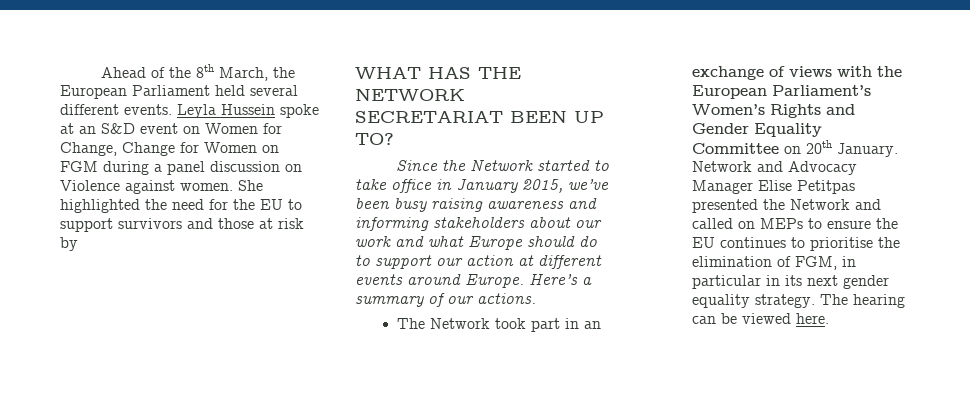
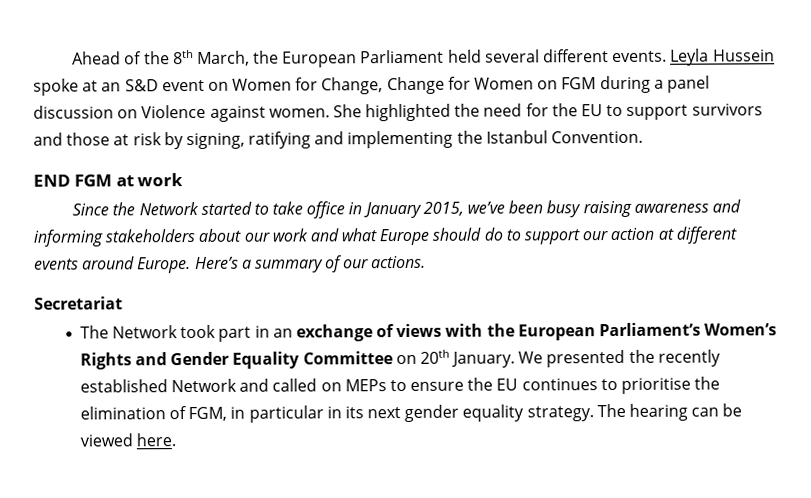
[355,67,521,79] [355,88,465,101] [355,110,604,123] [355,133,394,145] // WHAT HAS THE NETWORK SECRETARIAT BEEN UP TO? -> [185,130,644,150] [33,173,184,187] signing, ratifying and implementing the Istanbul Convention. // END FGM at work
(536, 298) none -> [34,296,123,310] // Secretariat
[691,161,857,175] [691,180,855,194] [691,199,785,213] Network and Advocacy Manager Elise Petitpas presented the -> [518,349,721,368] [79,379,168,393] We presented the recently established

